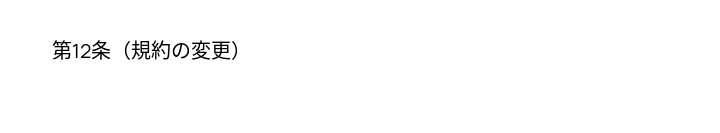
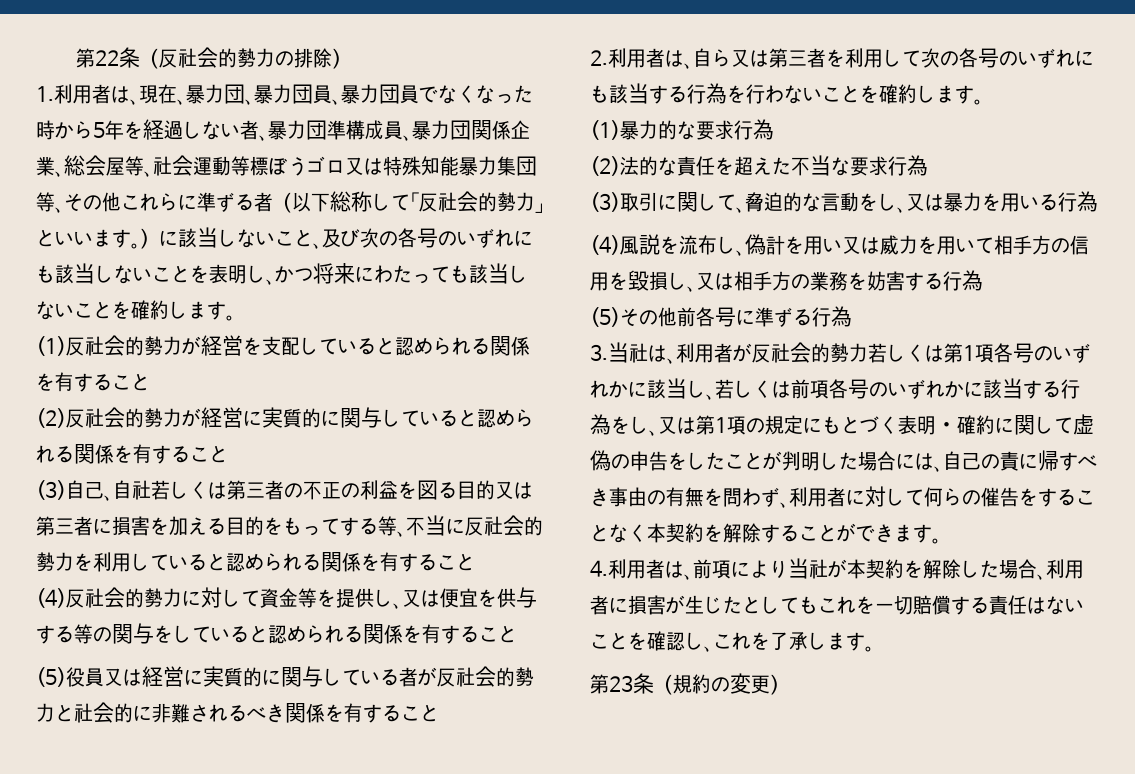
[52,40,91,60] 第12 -> [76,47,352,69] [36,84,533,105] [36,119,530,141] [36,155,537,177] [36,191,544,213] [36,227,533,249] [36,263,528,285] [36,300,235,321] [36,335,530,356] [36,372,150,392] [36,407,534,428] [36,444,228,464] [36,480,533,501] [36,515,543,537] [36,552,475,572] [36,587,537,609] [36,623,517,644] [36,666,534,687] [36,702,439,723] [590,48,1094,69] [590,83,983,105] [590,119,774,140] [590,155,928,176] [590,191,1098,213] [590,234,1089,256] [590,270,983,292] [590,306,852,327] [590,342,1091,364] [590,378,1080,400] [590,414,1094,436] [590,450,1097,472] [590,486,1095,508] [590,523,941,544] [590,558,1084,580] [590,595,1084,615] [590,631,874,652] [590,674,633,694] 第22条（反社会的勢力の排除） // 1.利用者は、現在、暴力団、暴力団員、暴力団員でなくなった時から5年を経過しない者、暴力団準構成員、暴力団関係企業、総会屋等、社会運動等標ぼうゴロ又は特殊知能暴力集団等、その他これらに準ずる者（以下総称して「反社会的勢力」といいます。）に該当しないこと、及び次の各号のいずれにも該当しないことを表明し、かつ将来にわたっても該当しないことを確約します。 // (1)反社会的勢力が経営を支配していると認められる関係を有すること // (2)反社会的勢力が経営に実質的に関与していると認められる関係を有すること // (3)自己、自社若しくは第三者の不正の利益を図る目的又は第三者に損害を加える目的をもってする等、不当に反社会的勢力を利用していると認められる関係を有すること // (4)反社会的勢力に対して資金等を提供し、又は便宜を供与する等の関与をしていると認められる関係を有すること // (5)役員又は経営に実質的に関与している者が反社会的勢力と社会的に非難されるべき関係を有すること // 2.利用者は、自ら又は第三者を利用して次の各号のいずれにも該当する行為を行わないことを確約します。 // (1)暴力的な要求行為 // (2)法的な責任を超えた不当な要求行為 // (3)取引に関して、脅迫的な言動をし、又は暴力を用いる行為 // (4)風説を流布し、偽計を用い又は威力を用いて相手方の信用を毀損し、又は相手方の業務を妨害する行為 // (5)その他前各号に準ずる行為 // 3.当社は、利用者が反社会的勢力若しくは第1項各号のいずれかに該当し、若しくは前項各号のいずれかに該当する行為をし、又は第1項の規定にもとづく表明・確約に関して虚偽の申告をしたことが判明した場合には、自己の責に帰すべき事由の有無を問わず、利用者に対して何らの催告をすることなく本契約を解除することができます。 // 4.利用者は、前項により当社が本契約を解除した場合、利用者に損害が生じたとしてもこれを一切賠償する責任はないことを確認し、これを了承します。 // 第23

